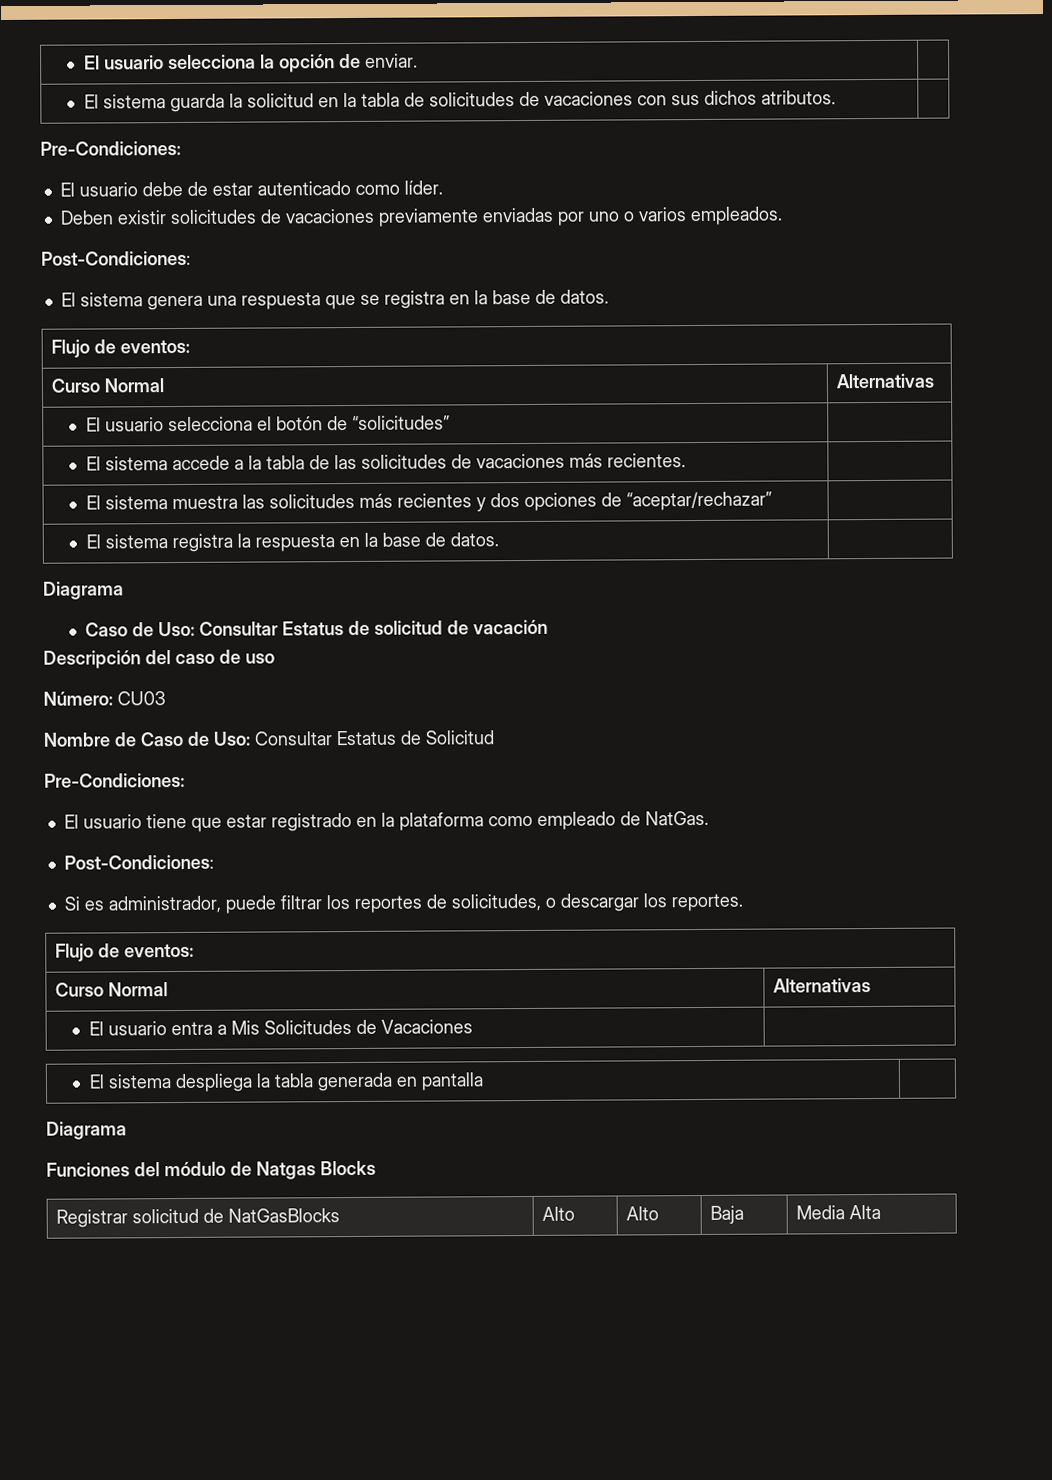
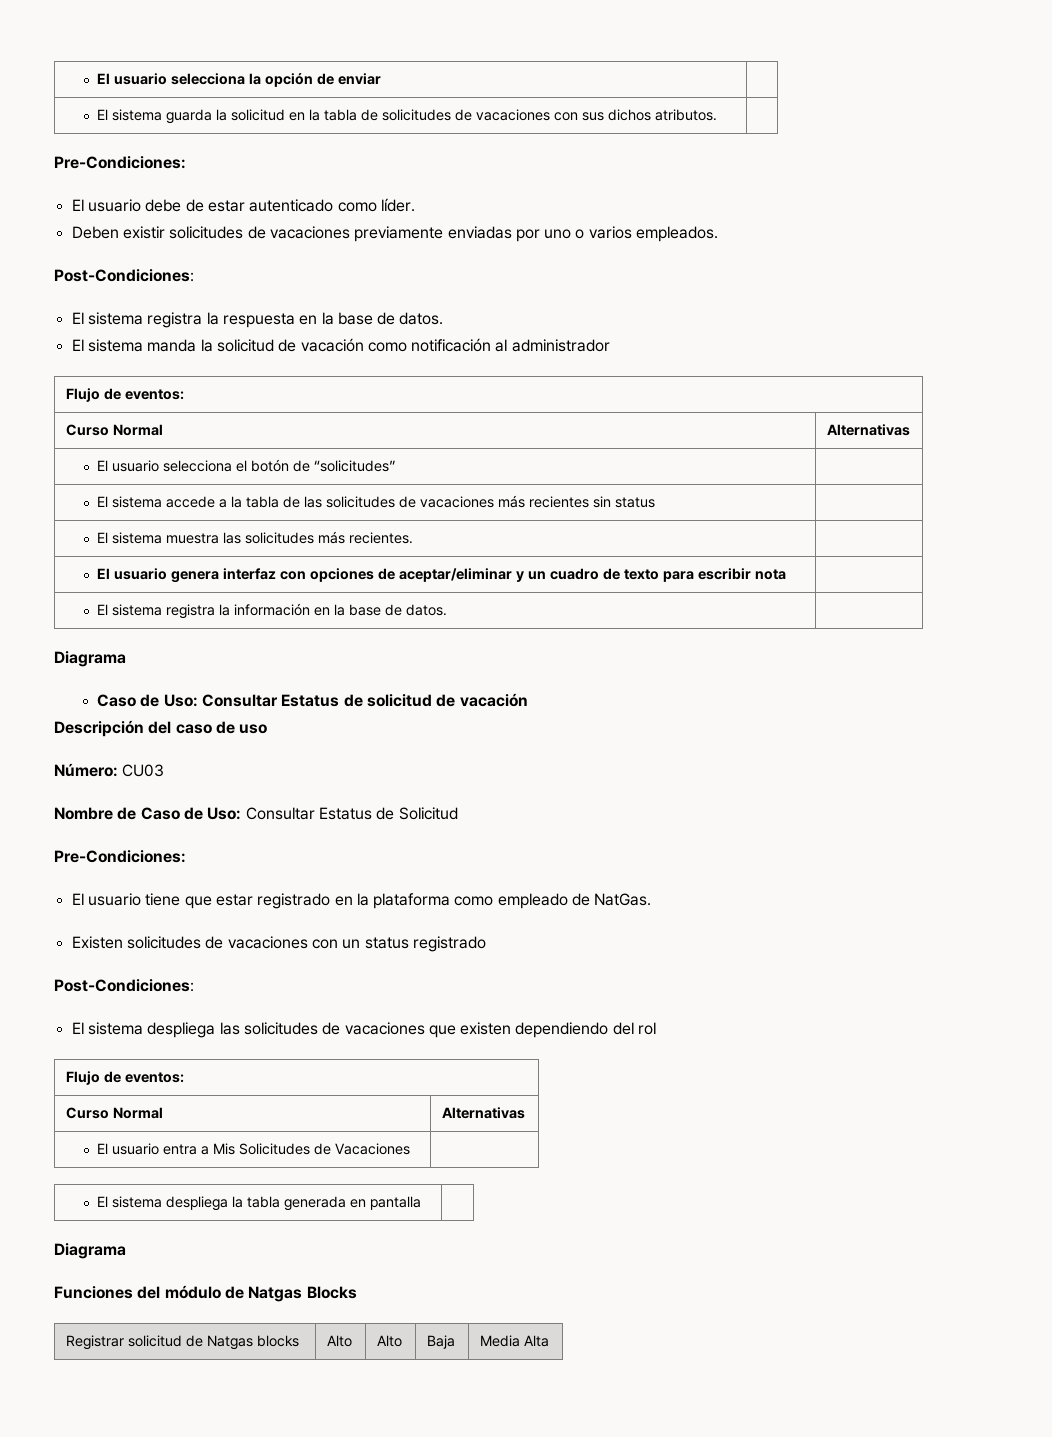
[364,53,418,68] enviar. -> [338,73,382,85] enviar
[146,289,609,311] genera una respuesta que se registra en la base de datos. -> [147,312,444,328] [71,338,610,352] registra la respuesta en la base de datos. // El sistema manda la solicitud de vacación como notificación al administrador
[606,453,686,468] recientes. -> [529,496,656,508] recientes sin status
[396,491,772,512] [85,533,335,553] recientes y dos opciones de “aceptar/rechazar” | // El sistema registra la respuesta -> [349,532,414,544] [97,568,787,583] [97,603,311,619] recientes. | // El usuario genera interfaz con opciones de aceptar/eliminar y un cuadro de texto para escribir nota | // El sistema registra la información
[63,854,214,870] [63,893,743,914] Post-Condiciones: // Si es administrador, puede filtrar los reportes de solicitudes, o descargar los reportes. -> [71,936,486,952] [54,979,194,992] [71,1022,657,1038] Existen solicitudes de vacaciones con un status registrado // Post-Condiciones: // El sistema despliega las solicitudes de vacaciones que existen dependiendo del rol
[228,1208,341,1223] NatGasBlocks -> [206,1335,299,1350] Natgas blocks

